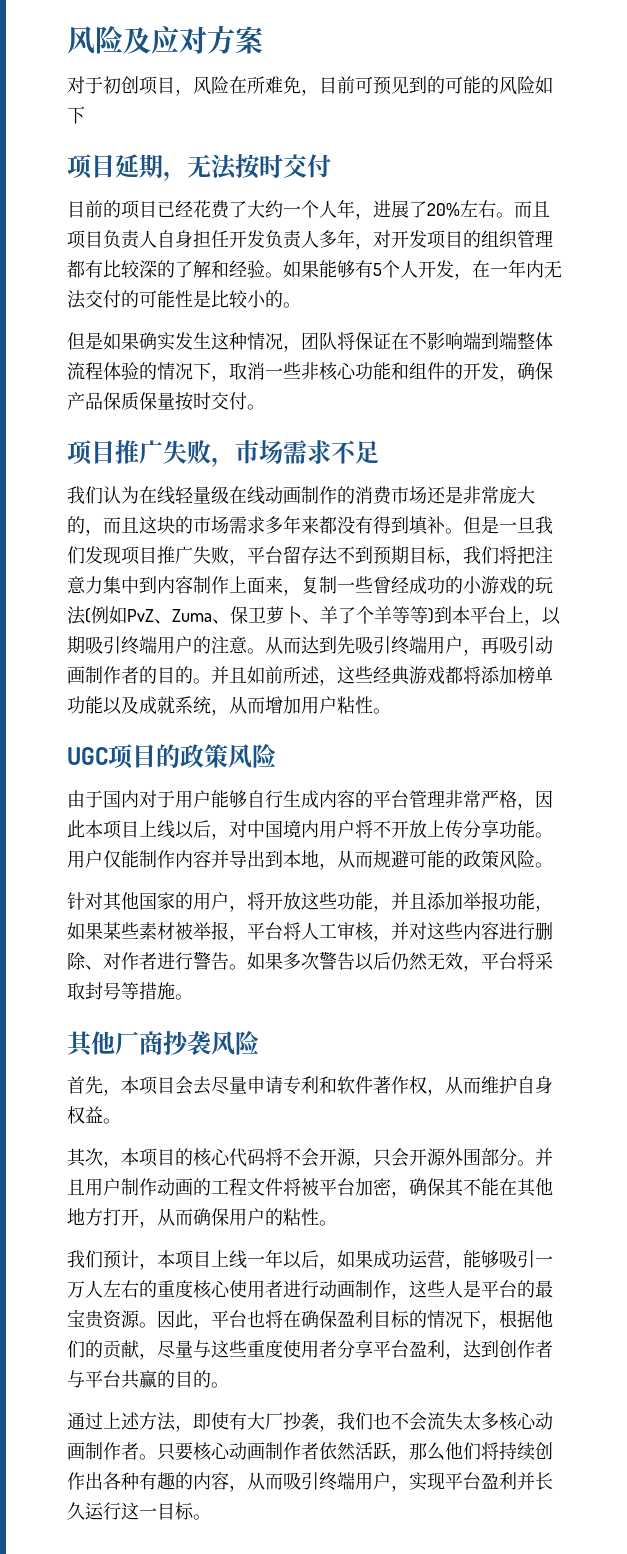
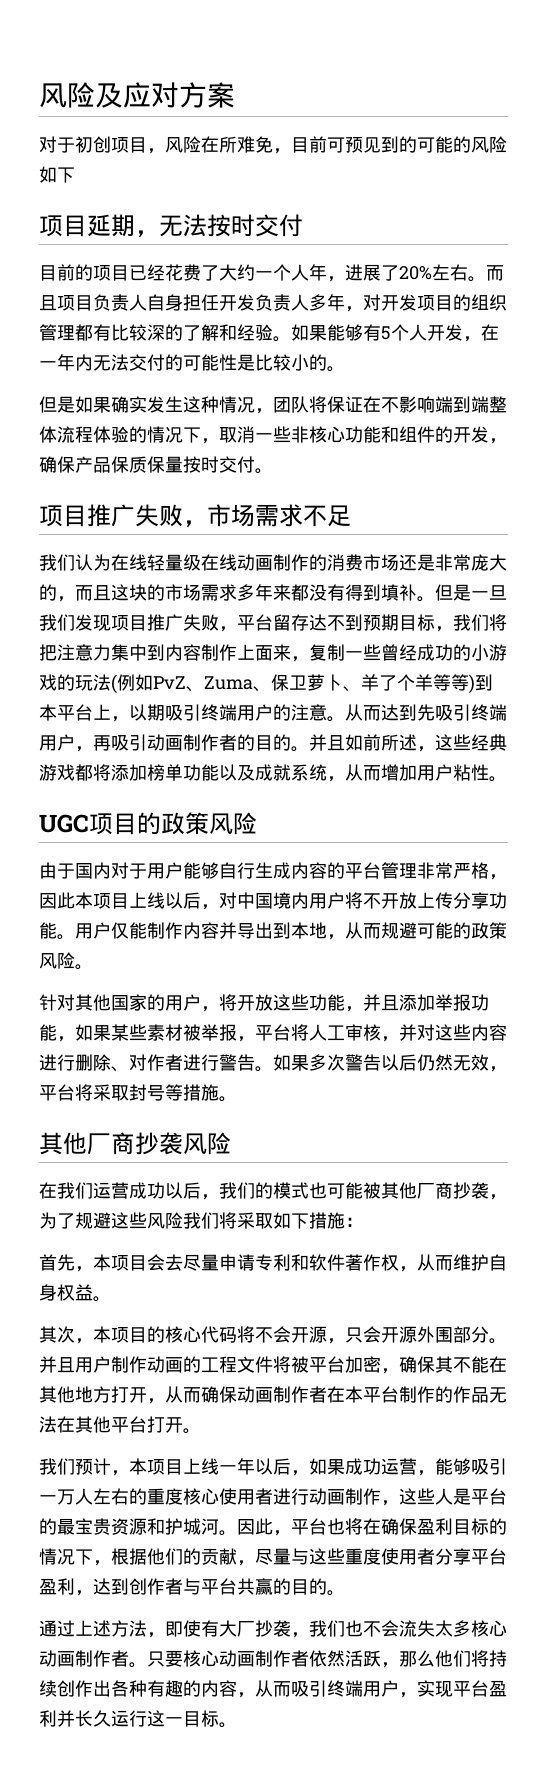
(259, 1043) none -> [39,1182,507,1200] [39,1212,363,1229] // 在我们运营成功以后，我们的模式也可能被其他厂商抄袭，为了规避这些风险我们将采取如下措施：
[229,1208,319,1226] 用户的粘性 -> [237,1386,507,1403] [39,1416,183,1433] 动画制作者在本平台制作的作品无法在其他平台打开
(140, 1319) none -> [147,1518,219,1535] 和护城河

